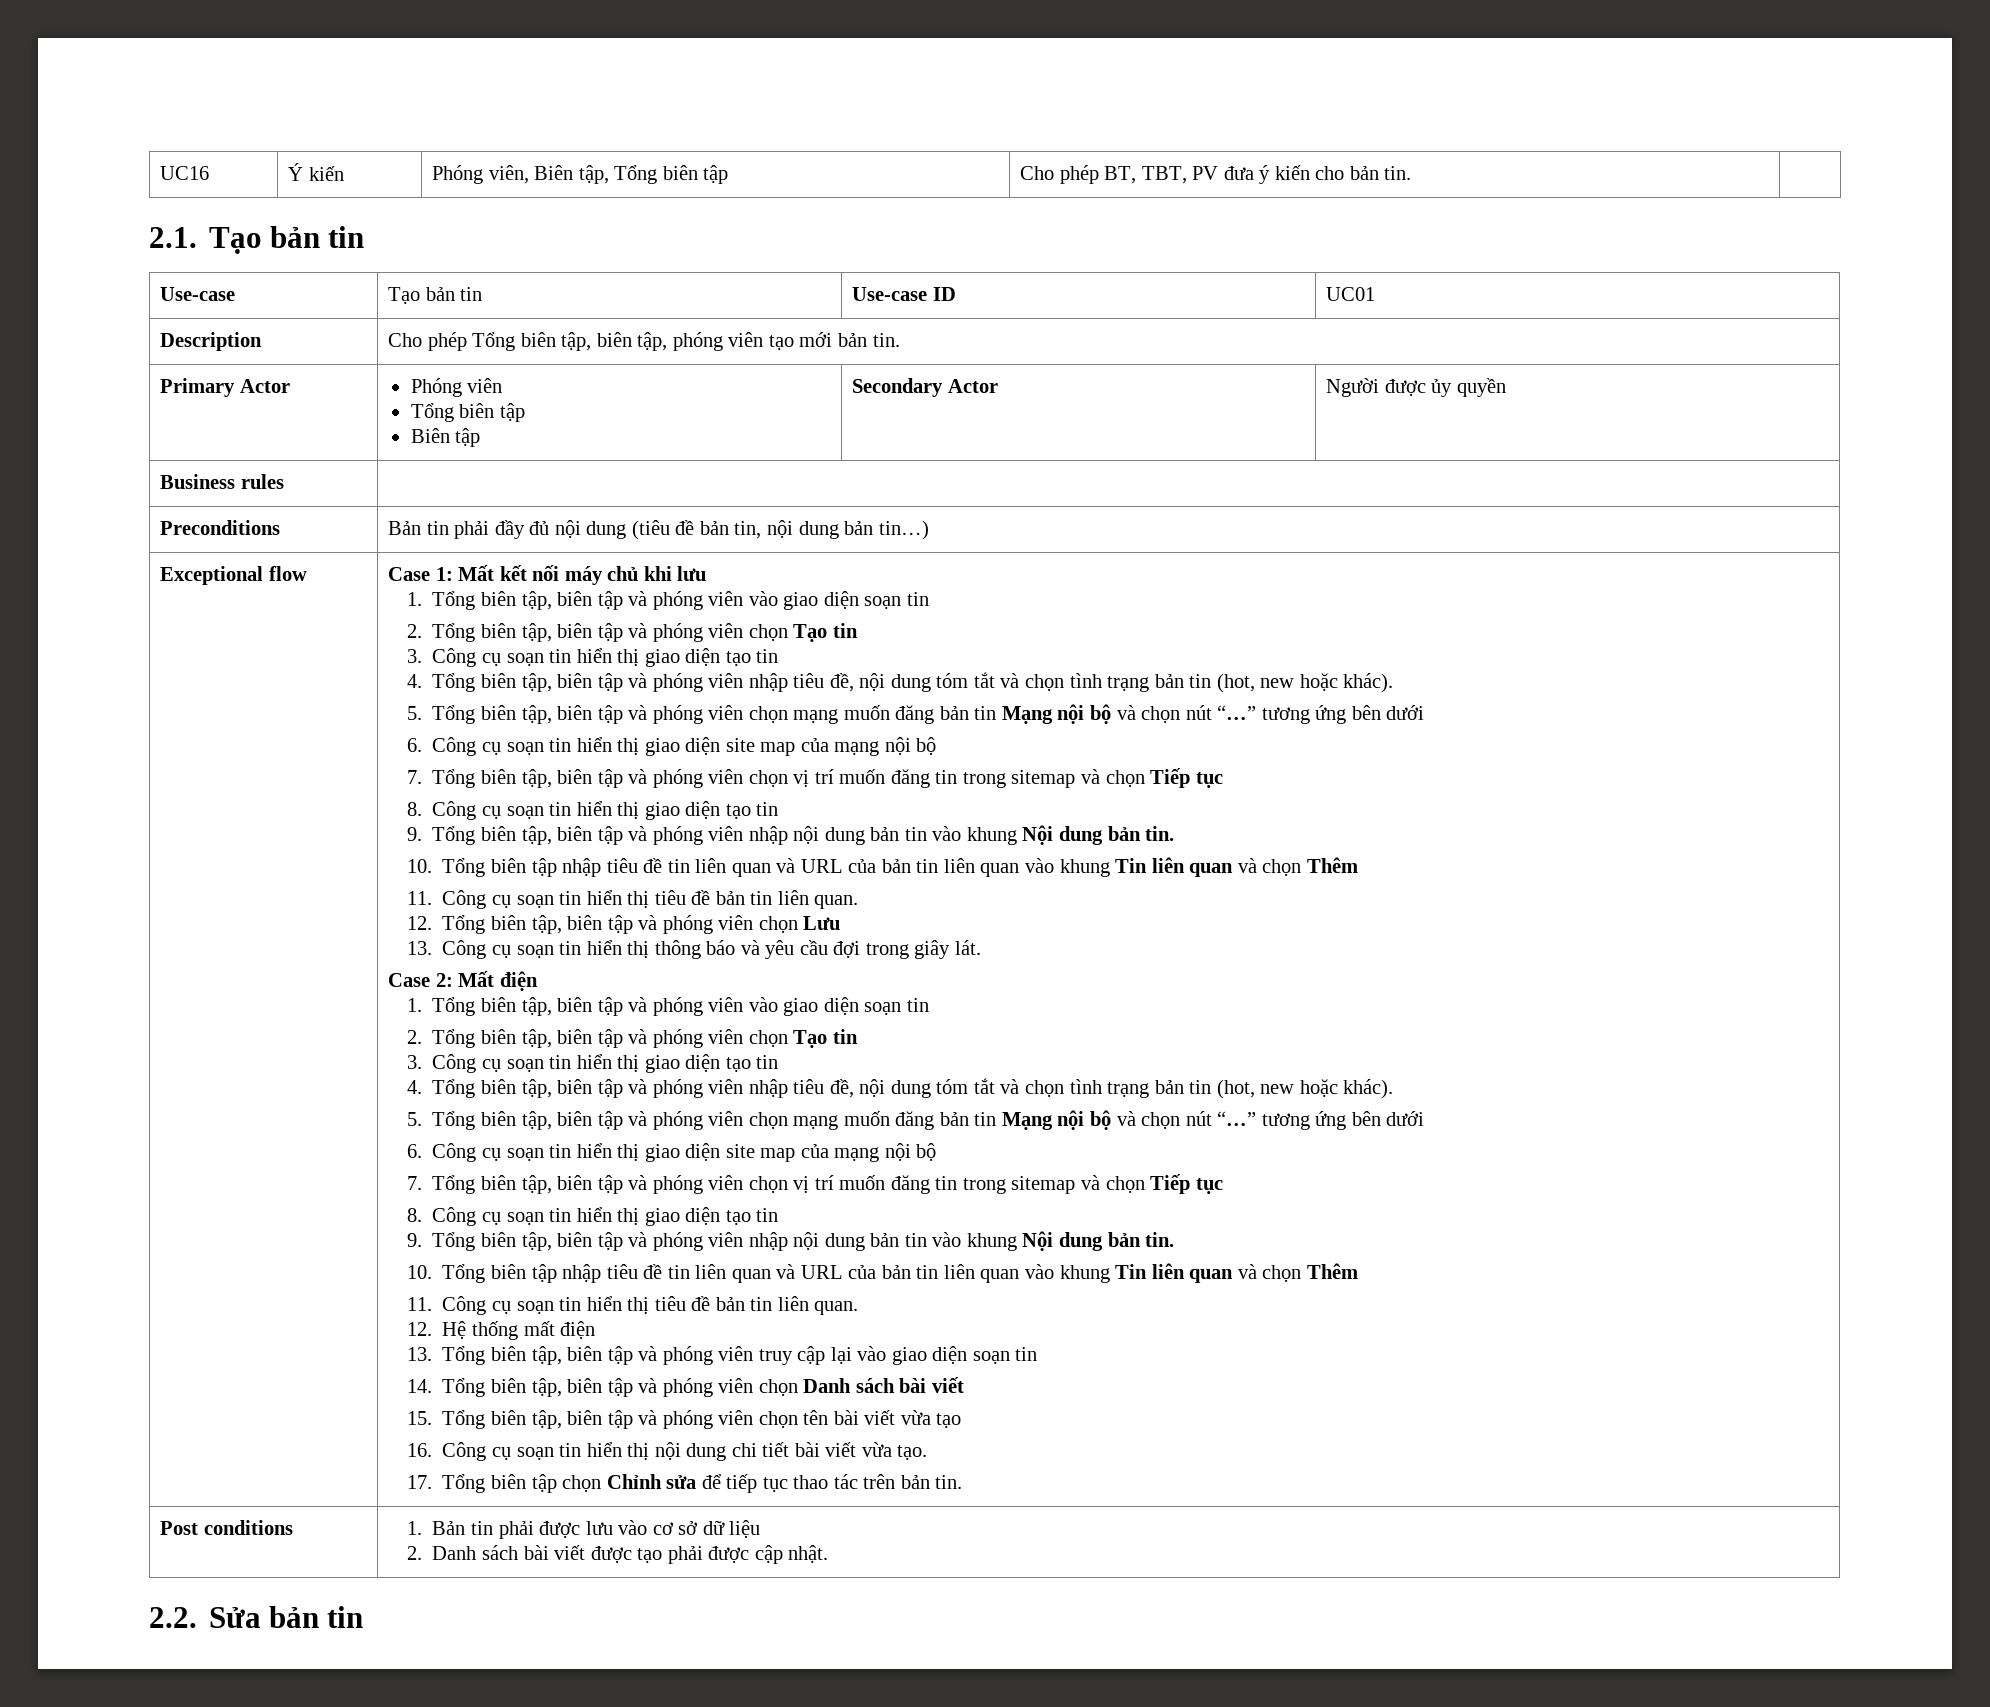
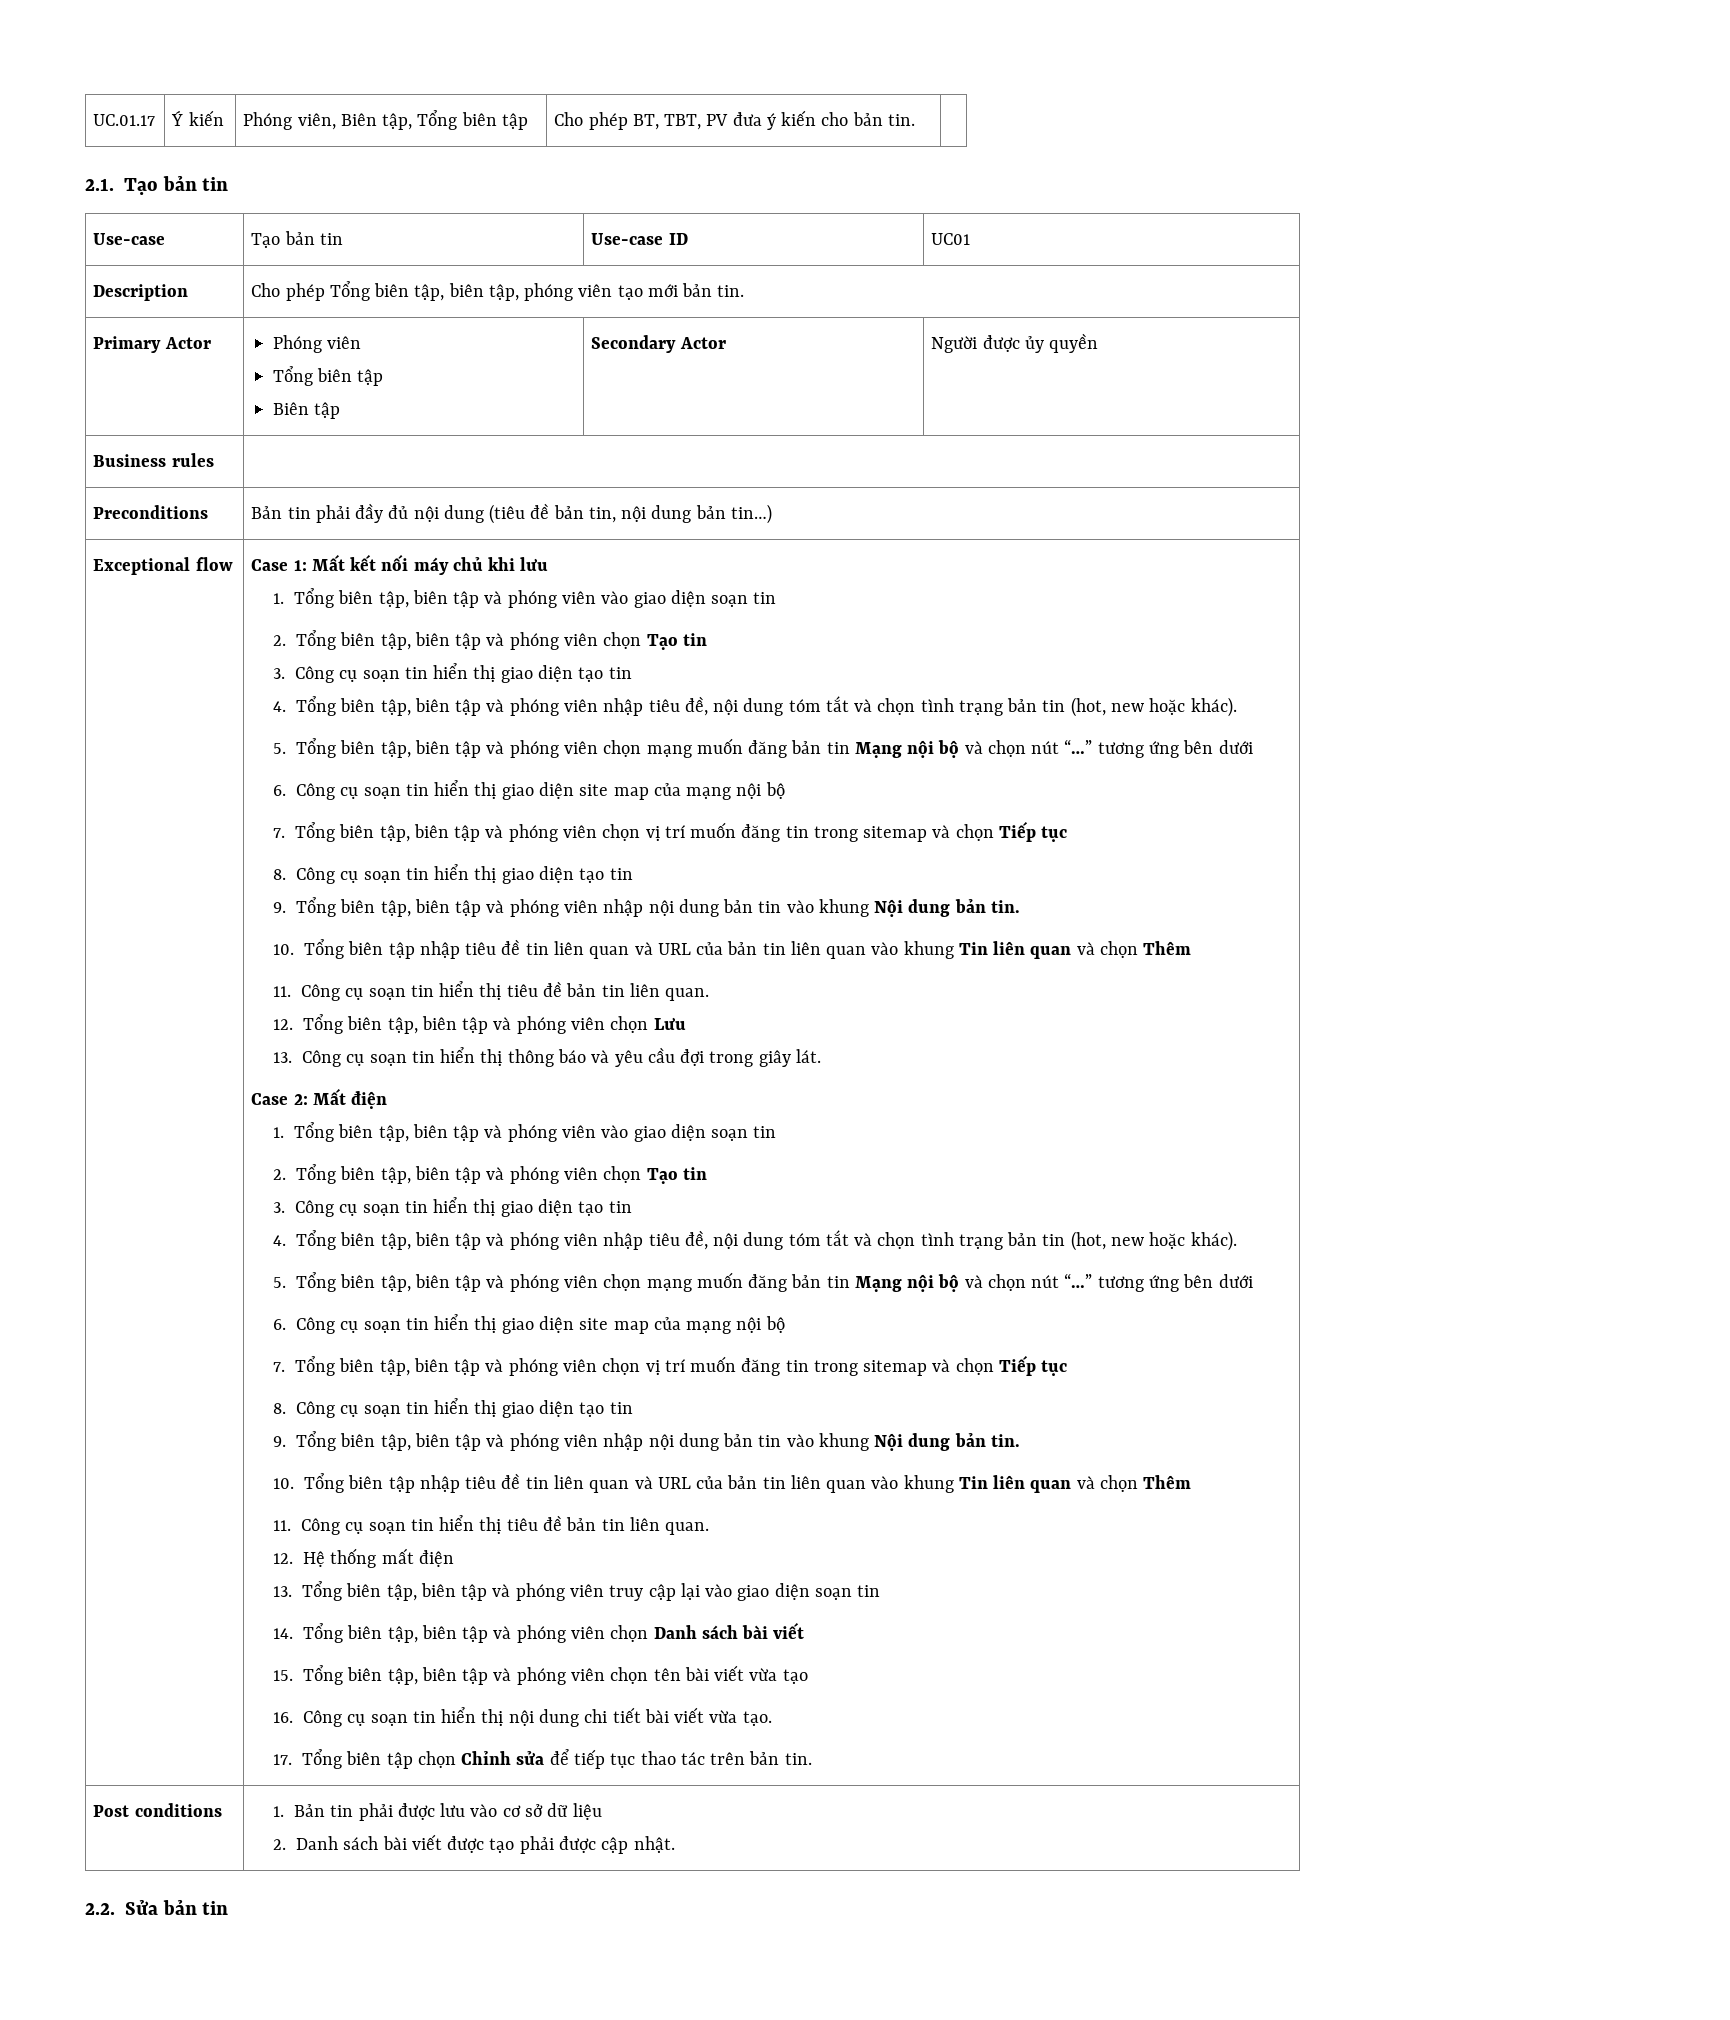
[160,166,210,180] UC16 -> [93,114,156,126] UC.01.17

